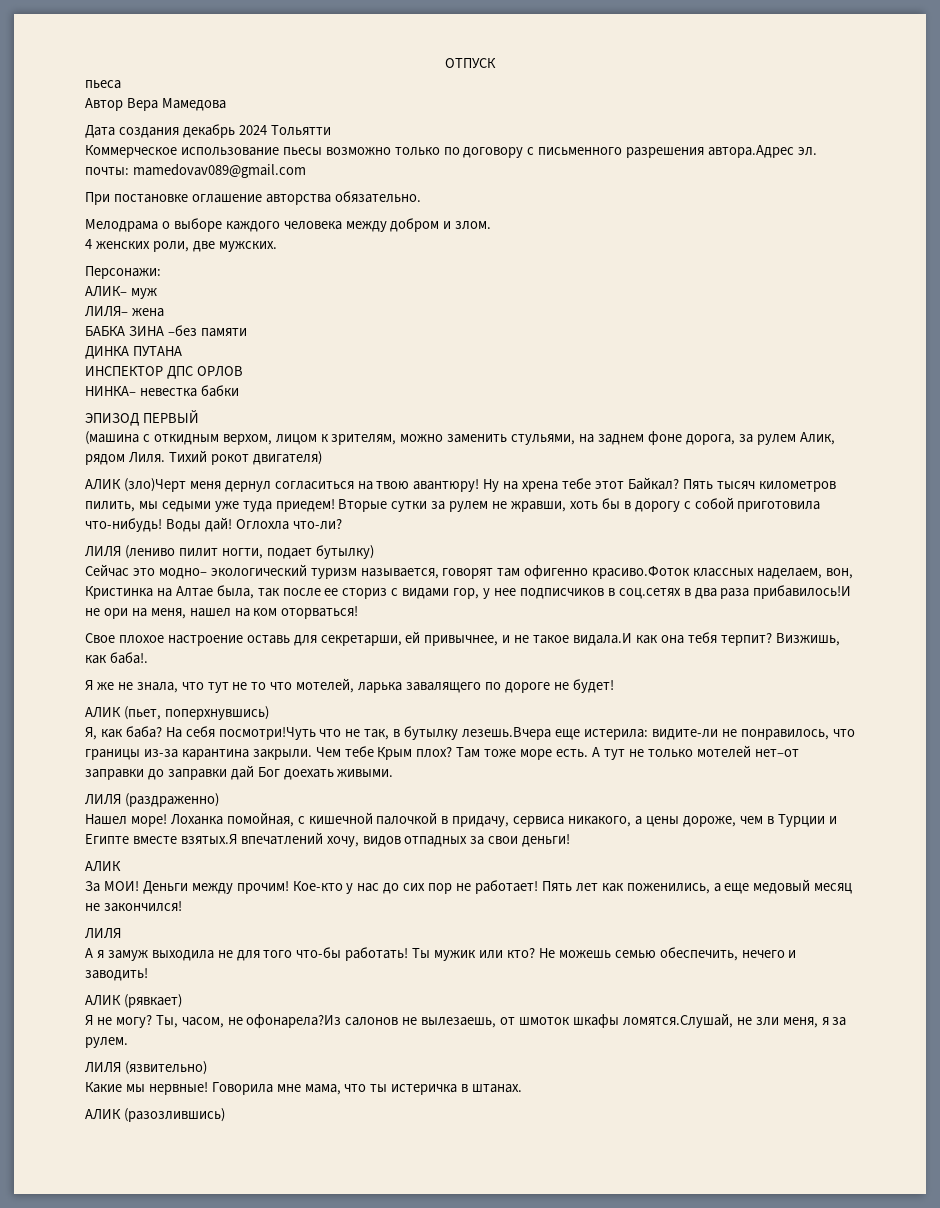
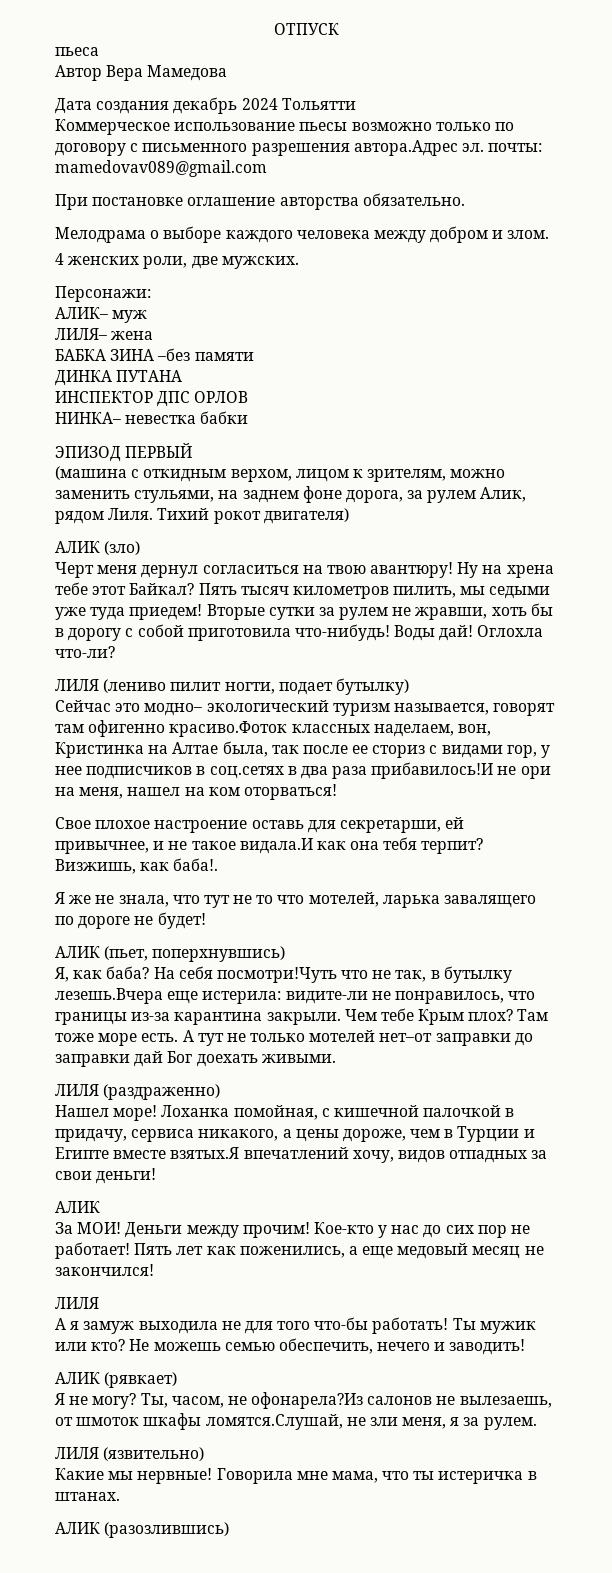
[123,478,186,492] (зло)Черт -> [104,541,141,555] [55,562,94,578] (зло) // Черт

